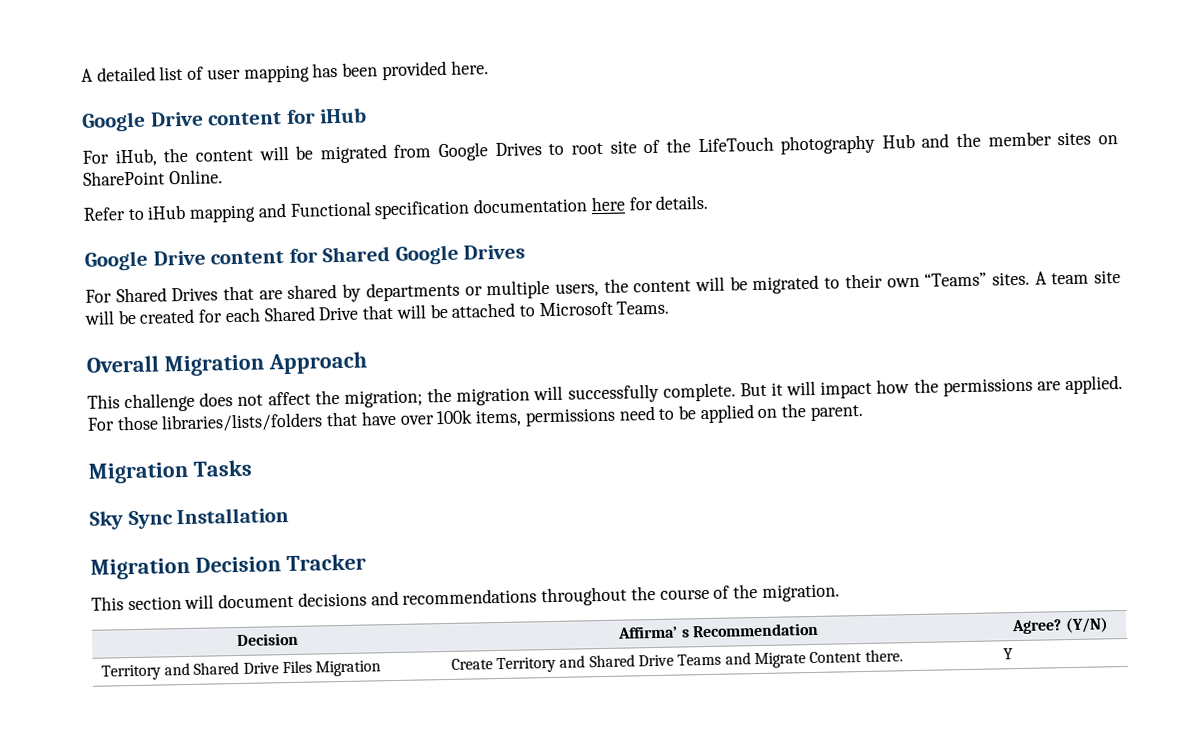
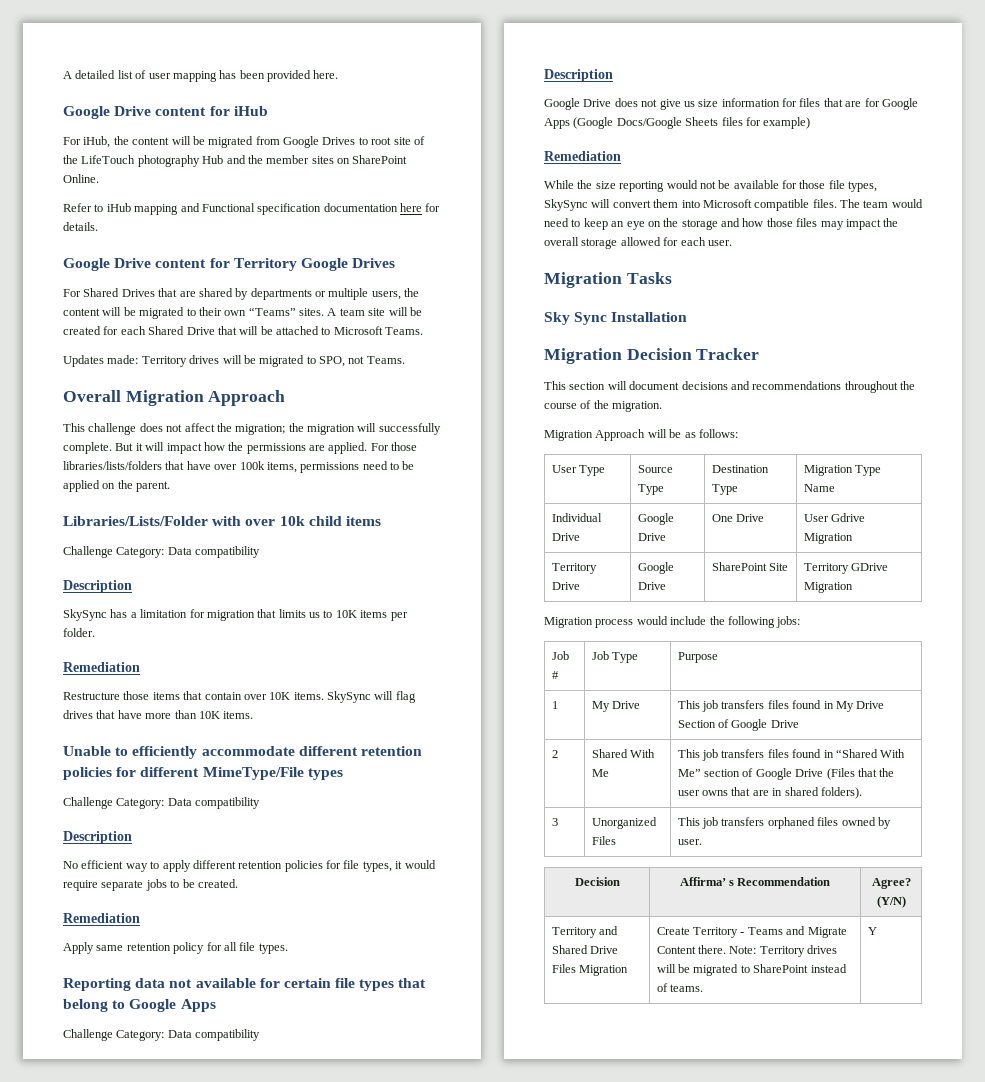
[322,246,391,263] Shared -> [233,258,297,271] Territory
(670, 307) none -> [63,355,405,367] // Updates made: Territory drives will be migrated to SPO, not Teams.
(864, 412) none -> [63,516,381,526] [63,546,261,558] [63,580,132,593] [63,609,408,621] [63,628,95,637] [63,662,140,672] [63,691,416,703] [63,710,254,719] [63,746,422,759] [63,767,343,780] [63,797,261,809] [63,831,132,844] [63,860,436,872] [63,879,238,891] [63,913,140,923] [63,942,288,954] [63,978,427,991] [63,999,216,1012] [63,1029,261,1041] [544,69,613,82] [544,98,918,110] [544,117,811,129] [544,151,621,161] [544,180,878,192] [544,199,923,211] [544,218,899,230] [544,237,732,249] // Libraries/Lists/Folder with over 10k child items // Challenge Category: Data compatibility // Description // SkySync has a limitation for migration that limits us to 10K items per folder. // Remediation // Restructure those items that contain over 10K items. SkySync will flag drives that have more than 10K items. // Unable to efficiently accommodate different retention policies for different MimeType/File types // Challenge Category: Data compatibility // Description // No efficient way to apply different retention policies for file types, it would require separate jobs to be created. // Remediation // Apply same retention policy for all file types. // Reporting data not available for certain file types that belong to Google Apps // Challenge Category: Data compatibility // Description // Google Drive does not give us size information for files that are for Google Apps (Google Docs/Google Sheets files for example) // Remediation // While the size reporting would not be available for those file types, SkySync will convert them into Microsoft compatible files. The team would need to keep an eye on the storage and how those files may impact the overall storage allowed for each user.
(840, 592) none -> [544,429,738,441] [551,465,606,476] [637,465,673,473] [637,484,664,495] [711,465,769,473] [711,484,738,495] [803,465,882,476] [803,484,835,492] [551,513,602,522] [551,533,580,541] [637,513,674,525] [637,533,666,541] [711,514,765,522] [803,513,866,522] [803,533,853,544] [551,563,597,574] [551,582,580,590] [637,562,674,574] [637,582,666,590] [711,562,789,571] [803,563,889,574] [803,582,853,593] [544,616,801,628] [551,651,569,660] [551,671,559,679] [591,651,639,663] [677,652,718,663] [551,701,558,709] [591,701,641,712] [677,700,885,712] [677,719,799,731] [551,750,558,758] [591,749,656,758] [591,769,609,777] [677,749,906,761] [677,768,895,780] [677,787,862,799] [551,818,558,826] [591,817,657,829] [591,836,616,845] [677,817,891,829] [677,839,702,845] // Migration Approach will be as follows: // User Type | Source Type | Destination Type | Migration Type Name // Individual Drive | Google Drive | One Drive | User Gdrive Migration // Territory Drive | Google Drive | SharePoint Site | Territory GDrive Migration // Migration process would include the following jobs: // Job # | Job Type | Purpose // 1 | My Drive | This job transfers files found in My Drive Section of Google Drive // 2 | Shared With Me | This job transfers files found in “Shared With Me” section of Google Drive (Files that the user owns that are in shared folders). // 3 | Unorganized Files | This job transfers orphaned files owned by user.
[559,654,674,668] and Shared Drive -> [740,932,745,935] -
(903, 655) none -> [729,945,838,957] [656,964,847,976] [656,983,704,992] Note: Territory drives will be migrated to SharePoint instead of teams.

